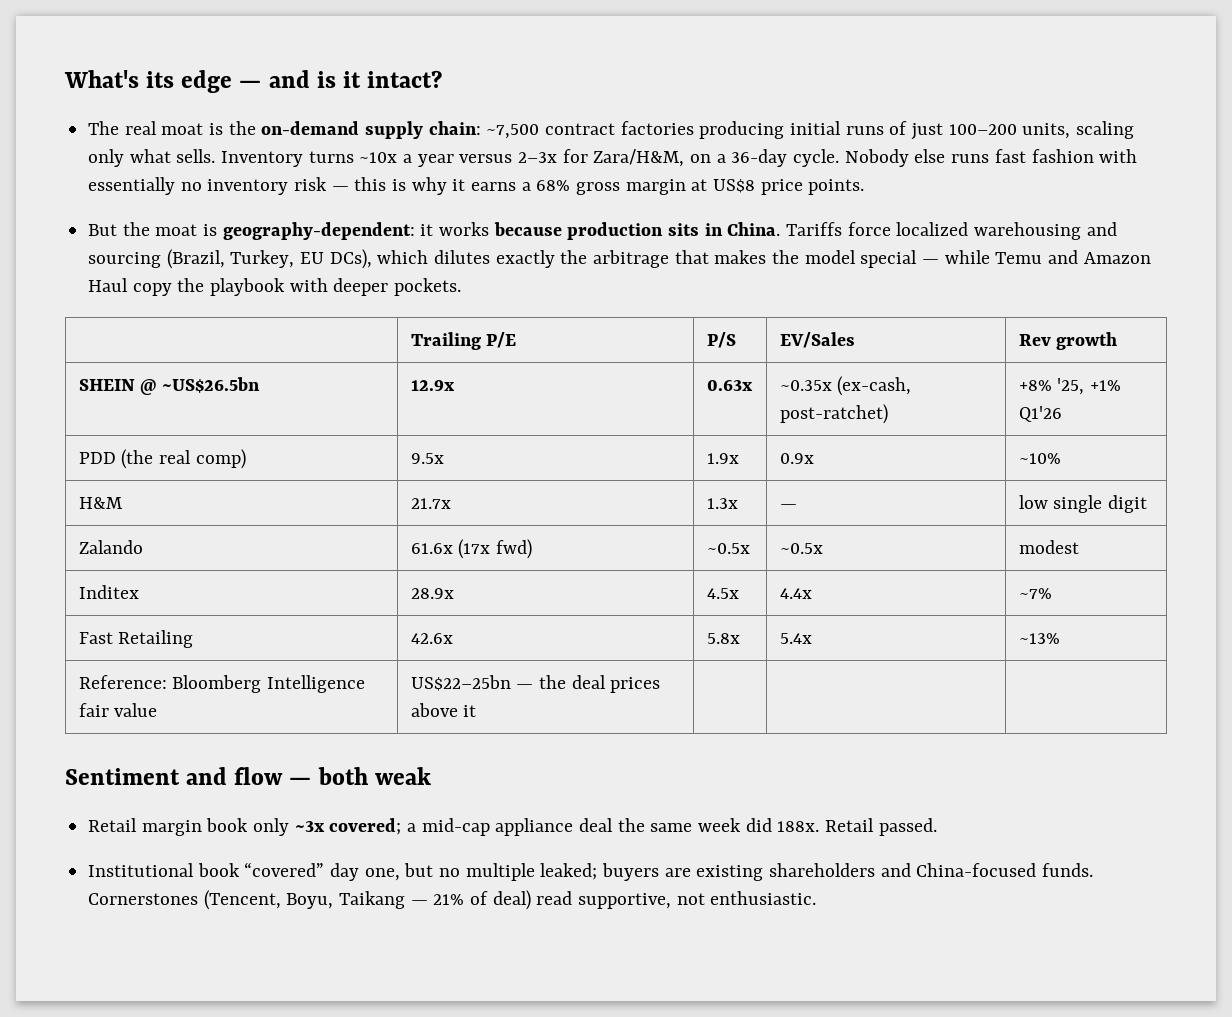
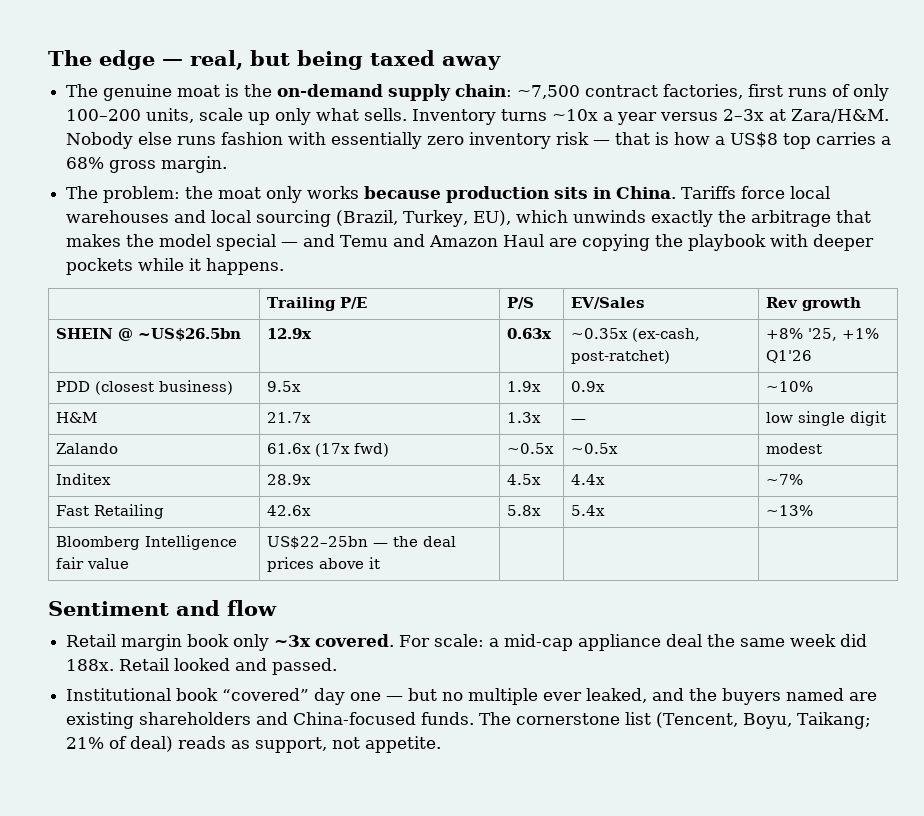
[64,70,443,93] [88,121,157,135] What's its edge — and is it intact? // The real -> [48,50,501,70] [66,84,173,101] The edge — real, but being taxed away // The genuine
[620,121,842,139] factories producing initial -> [663,84,784,99] factories, first
[911,123,944,140] just -> [853,84,890,101] only
[1076,121,1135,139] scaling -> [199,108,271,125] scale up
[562,149,840,167] for Zara/H&M, on a 36-day cycle. -> [769,109,890,123] at Zara/H&M.
[994,149,1026,163] fast -> (217, 140) none
[180,182,202,191] no -> [427,136,465,145] zero
[354,177,865,195] [88,222,434,240] this is why it earns a 68% gross margin at US$8 price points. // But the moat is geography-dependent: it -> [615,132,892,149] [66,156,228,173] [66,186,303,203] that is how a US$8 top carries a 68% gross margin. // The problem: the moat only
[896,222,1117,240] [88,249,491,269] localized warehousing and sourcing (Brazil, Turkey, EU DCs), which dilutes -> [790,186,831,199] [66,210,647,227] local warehouses and local sourcing (Brazil, Turkey, EU), which unwinds
[944,250,990,264] while -> [303,234,336,247] and
[132,283,172,296] copy -> [549,234,651,251] are copying
[394,278,462,296] pockets. -> [66,258,285,275] pockets while it happens.
[121,449,246,469] (the real comp) -> [95,380,234,395] (closest business)
[78,675,167,689] Reference: -> (814, 510) none
[289,767,431,785] — both weak -> (277, 608) none
[329,818,402,835] covered; -> [315,634,485,647] covered. For scale:
(875, 825) none -> [174,658,268,671] looked and
[364,868,400,881] one, -> [350,692,404,701] one —
[540,863,660,881] leaked; buyers -> [543,688,845,705] ever leaked, and the buyers named
[88,890,817,910] Cornerstones (Tencent, Boyu, Taikang — 21% of deal) read supportive, not enthusiastic. -> [479,712,872,729] [66,736,442,753] The cornerstone list (Tencent, Boyu, Taikang; 21% of deal) reads as support, not appetite.

